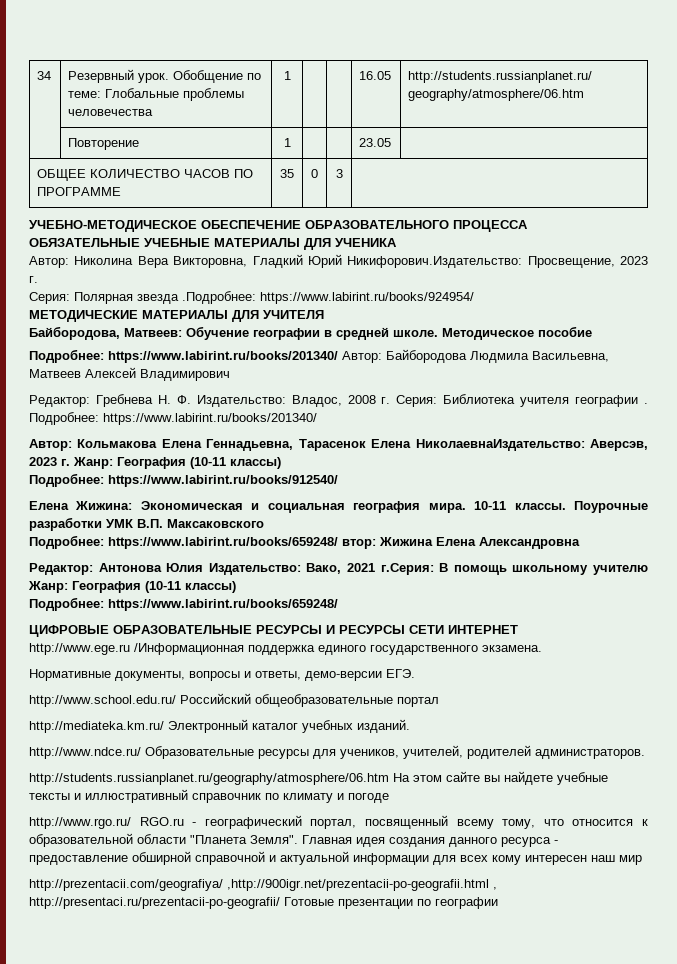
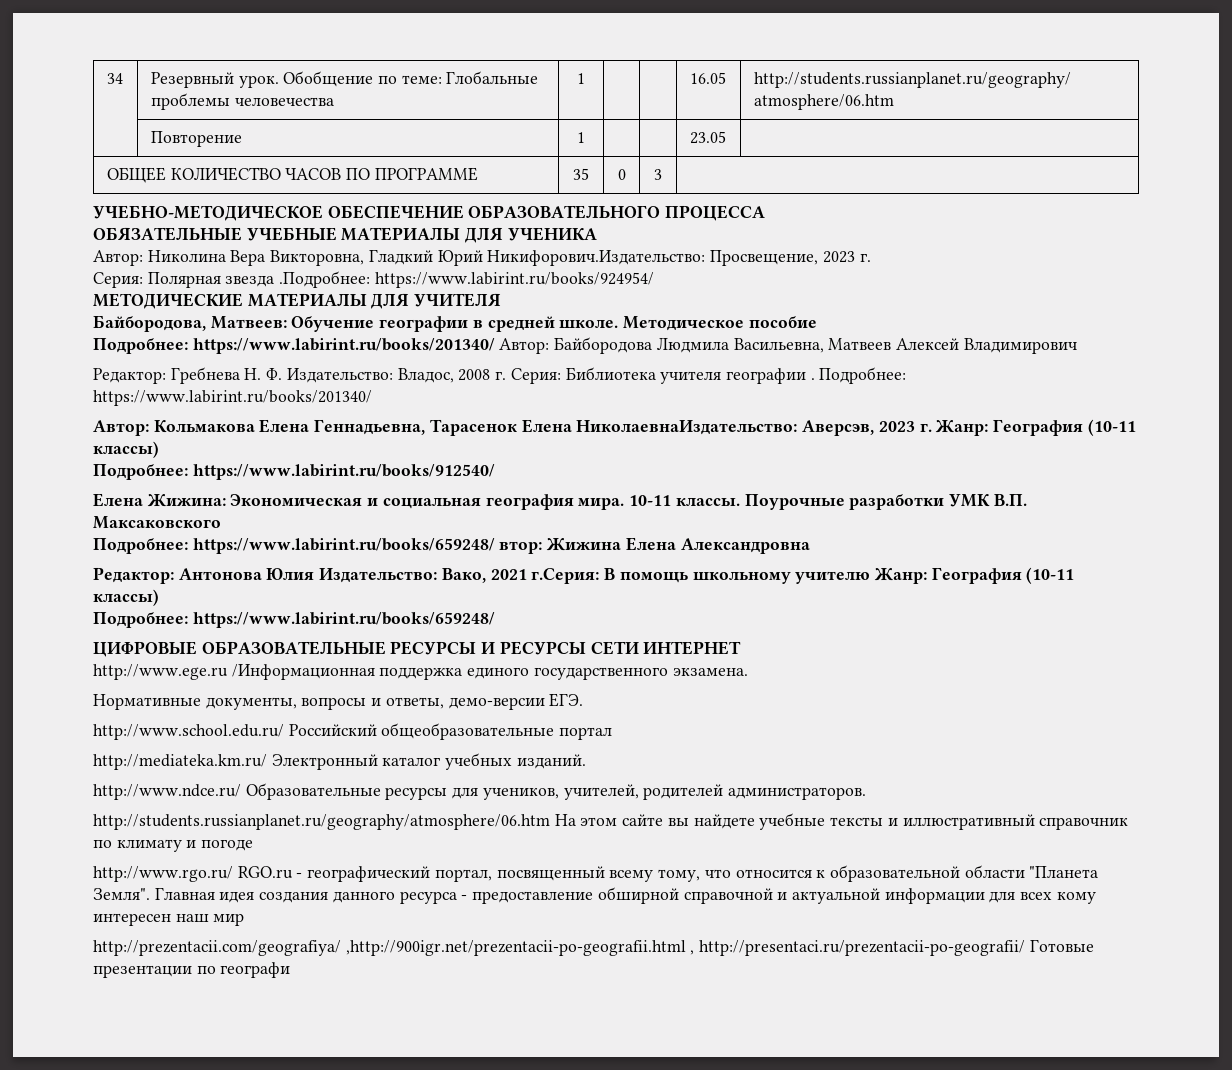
[435,897,498,909] географии -> [220,962,291,978] географи

